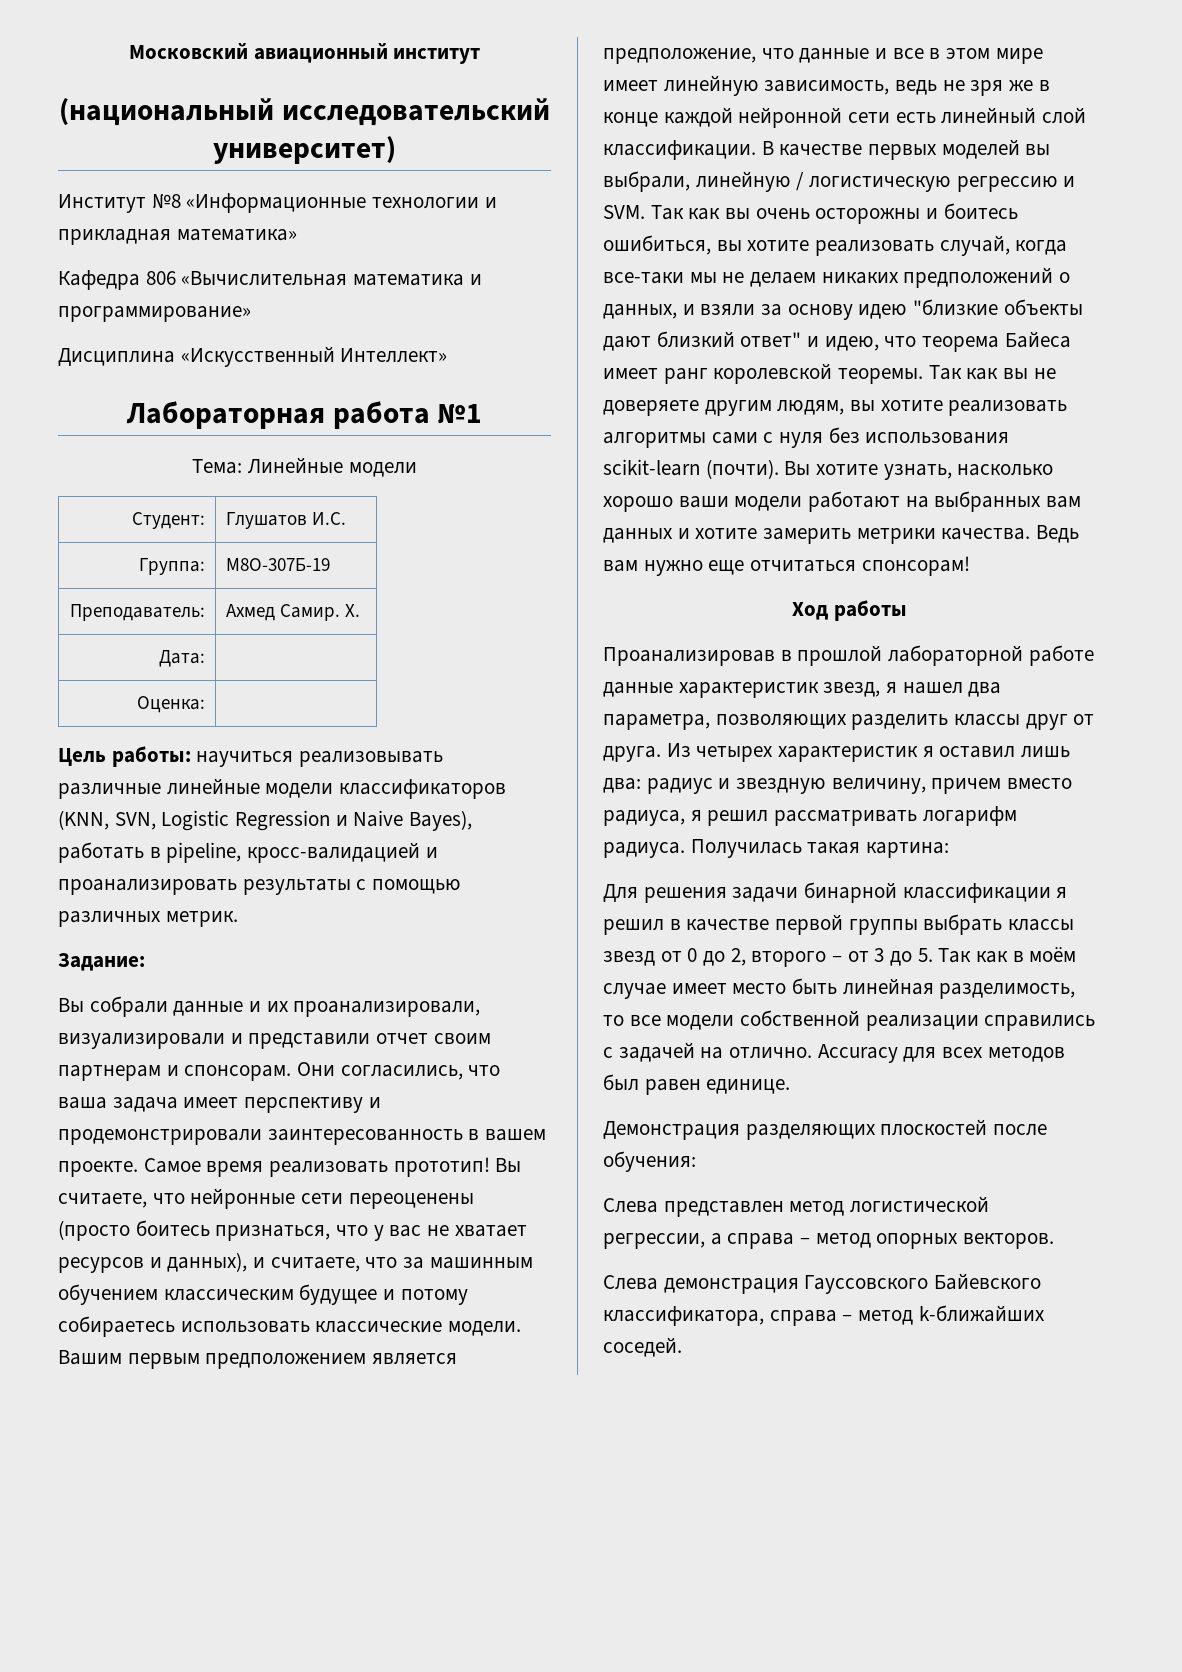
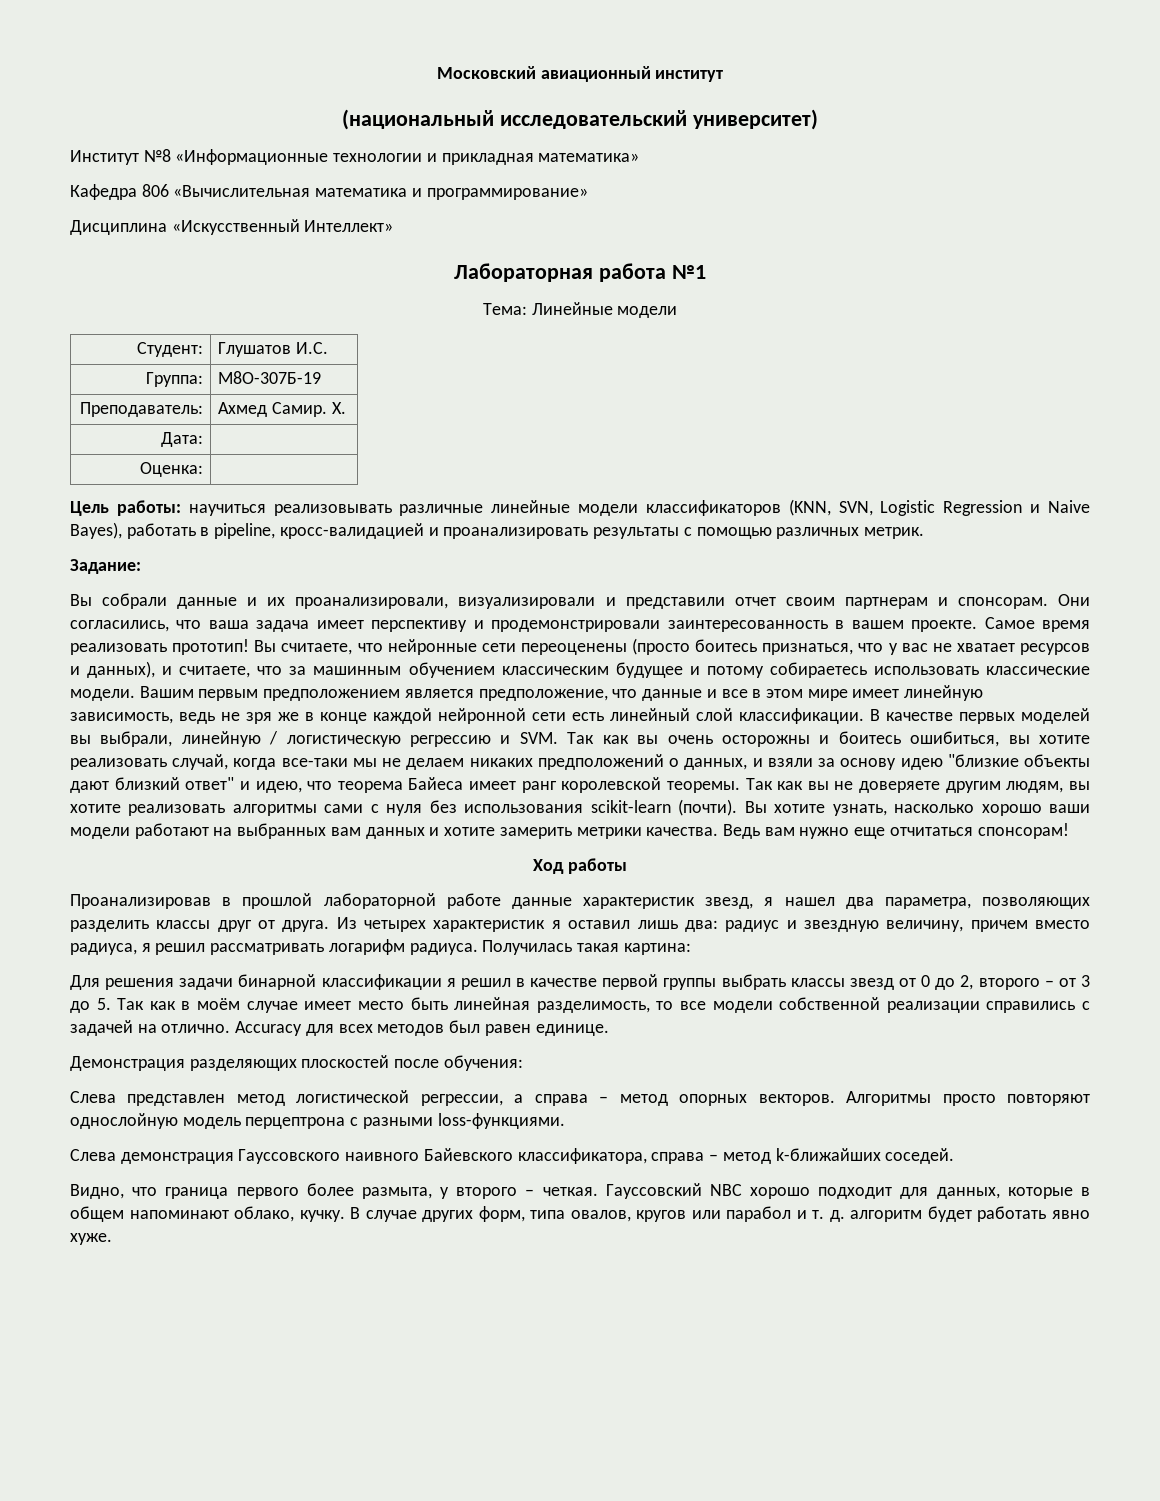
(1055, 1241) none -> [846,1091,1090,1106] [70,1113,565,1129] Алгоритмы просто повторяют однослойную модель перцептрона с разными loss-функциями.
(929, 1284) none -> [345,1152,420,1161] наивного
(682, 1347) none -> [70,1183,1090,1199] [70,1206,1090,1222] [70,1233,112,1245] // Видно, что граница первого более размыта, у второго – четкая. Гауссовский NBC хорошо подходит для данных, которые в общем напоминают облако, кучку. В случае других форм, типа овалов, кругов или парабол и т. д. алгоритм будет работать явно хуже.

